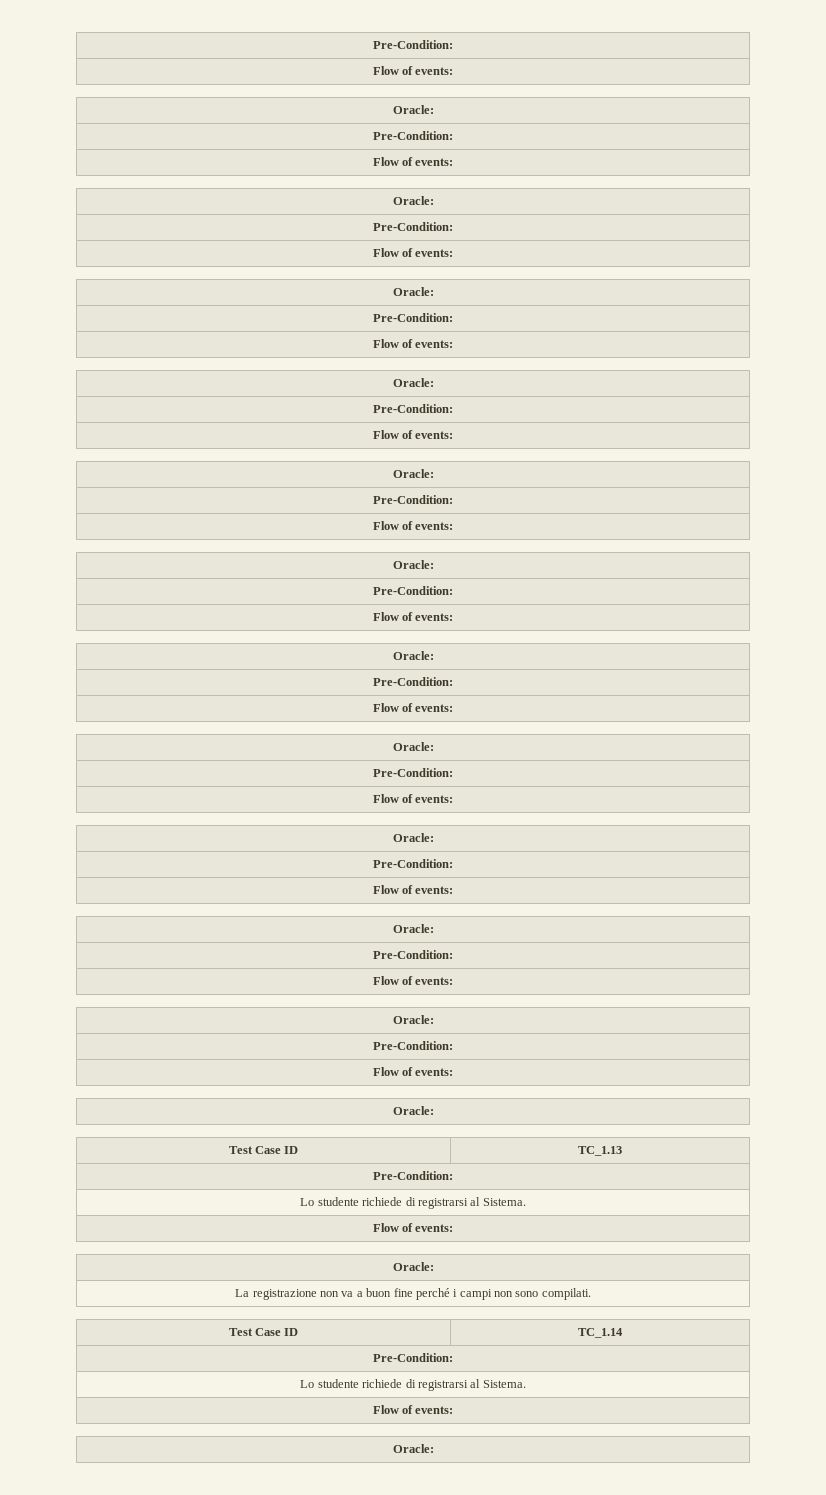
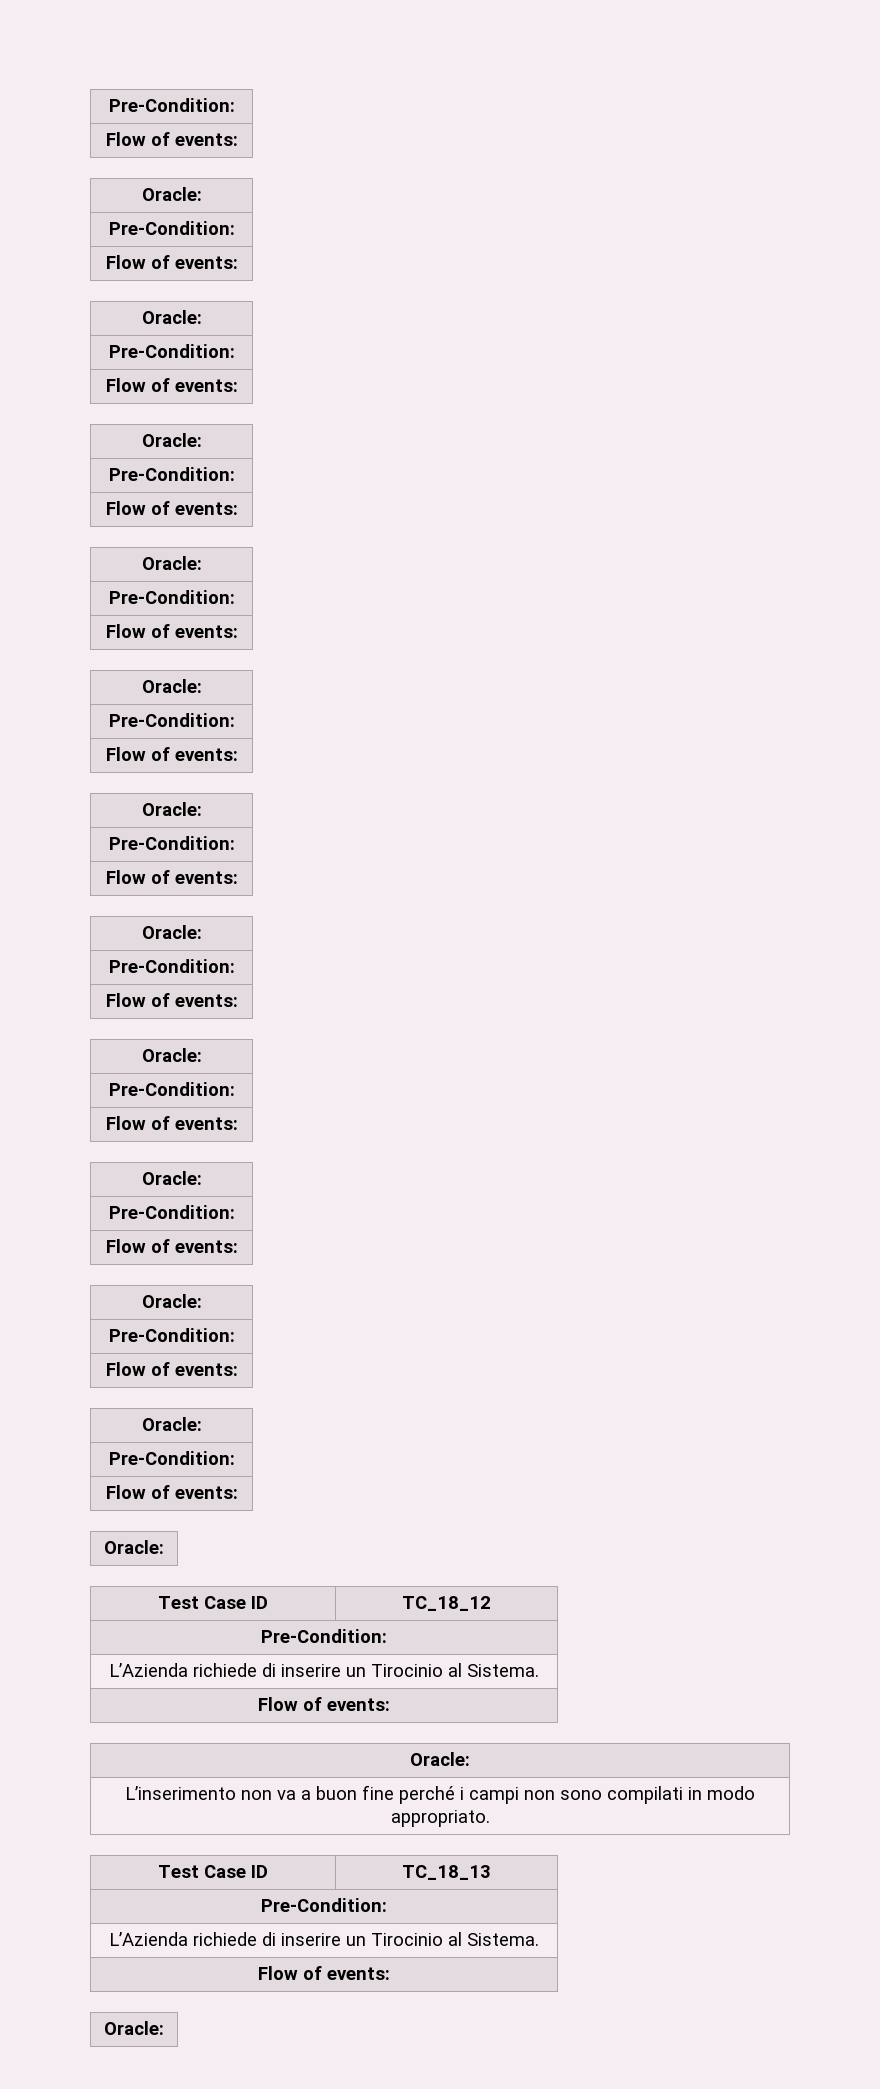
[578,1146,622,1156] [373,1171,453,1180] [300,1197,468,1209] TC_1.13 // Pre-Condition: // Lo studente richiede di registrarsi -> [402,1596,491,1611] [261,1629,387,1643] [109,1663,443,1677] TC_18_12 // Pre-Condition: // L’Azienda richiede di inserire un Tirocinio
[235,1289,317,1300] La registrazione -> [125,1786,236,1800] L’inserimento
[541,1288,591,1300] [228,1328,299,1336] [578,1328,623,1338] [373,1353,453,1362] [300,1379,468,1391] compilati. // Test Case ID | TC_1.14 // Pre-Condition: // Lo studente richiede di registrarsi -> [607,1786,756,1804] [390,1810,490,1827] [158,1865,268,1878] [402,1865,491,1880] [261,1898,387,1912] [109,1932,443,1946] compilati in modo appropriato. // Test Case ID | TC_18_13 // Pre-Condition: // L’Azienda richiede di inserire un Tirocinio

